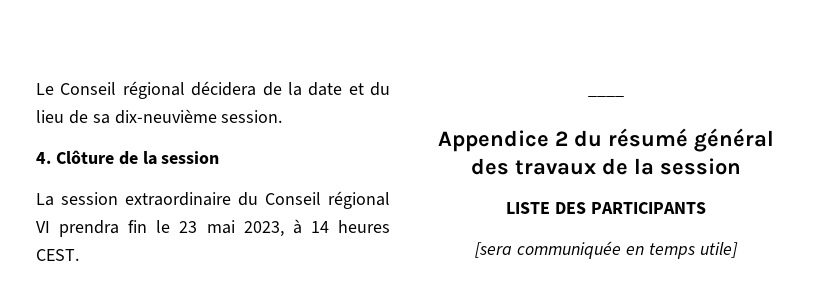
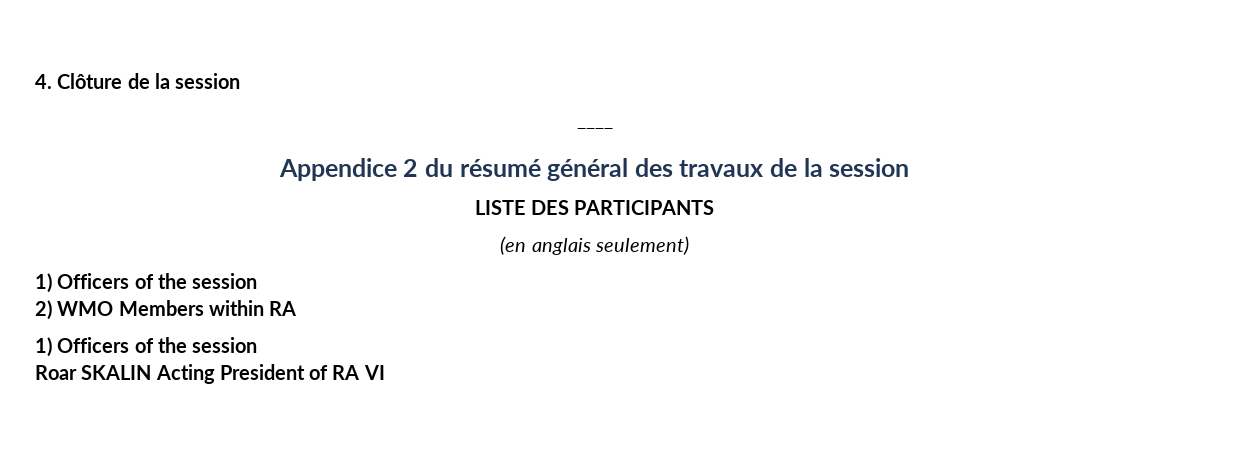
[36,81,390,99] [36,109,283,124] Le Conseil régional décidera de la date et du lieu de sa dix-neuvième session. // -> (35, 81) none
[36,191,390,209] [36,219,390,237] [36,249,79,261] // La session extraordinaire du Conseil régional VI prendra fin le 23 mai 2023, à 14 heures CEST. -> (241, 81) none
[475,241,738,259] [sera communiquée en temps utile] -> [500,236,689,255] [35,273,258,293] [35,300,297,320] [35,337,258,357] [35,364,385,384] (en anglais seulement) // 1) Officers of the session // 2) WMO Members within RA // 1) Officers of the session // Roar SKALIN Acting President of RA VI

